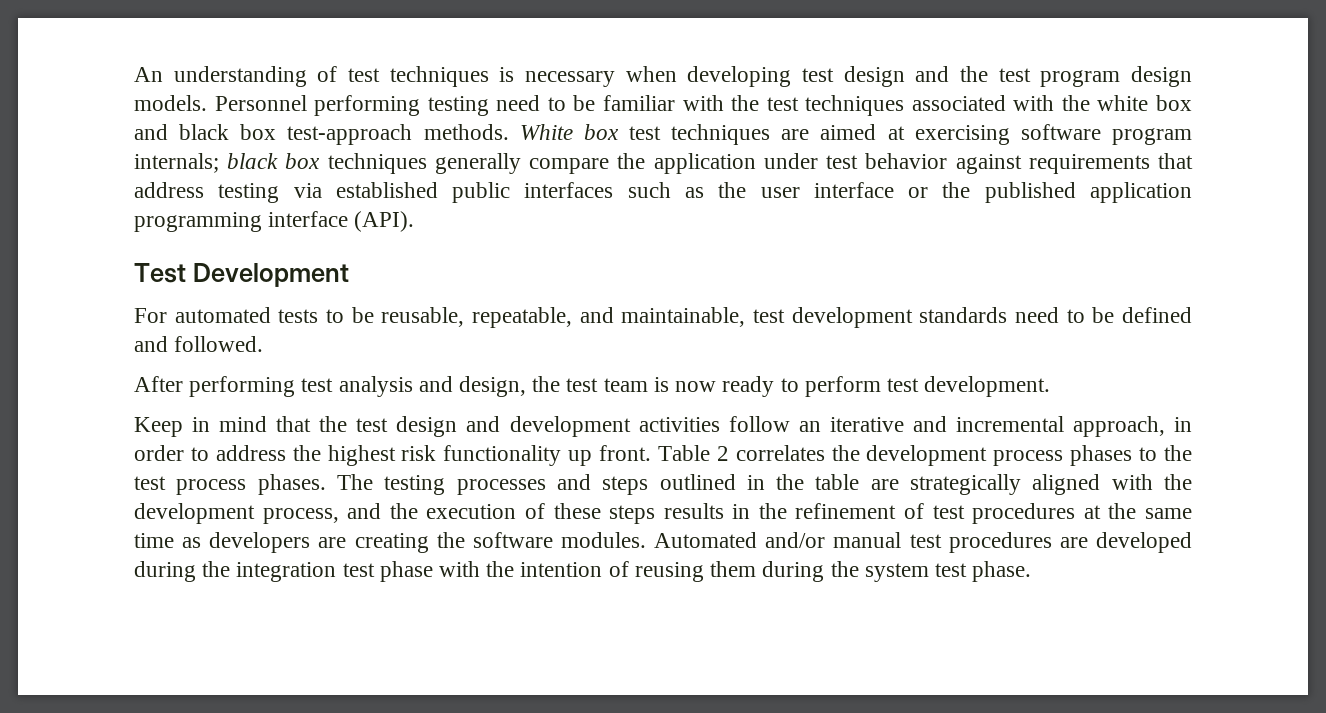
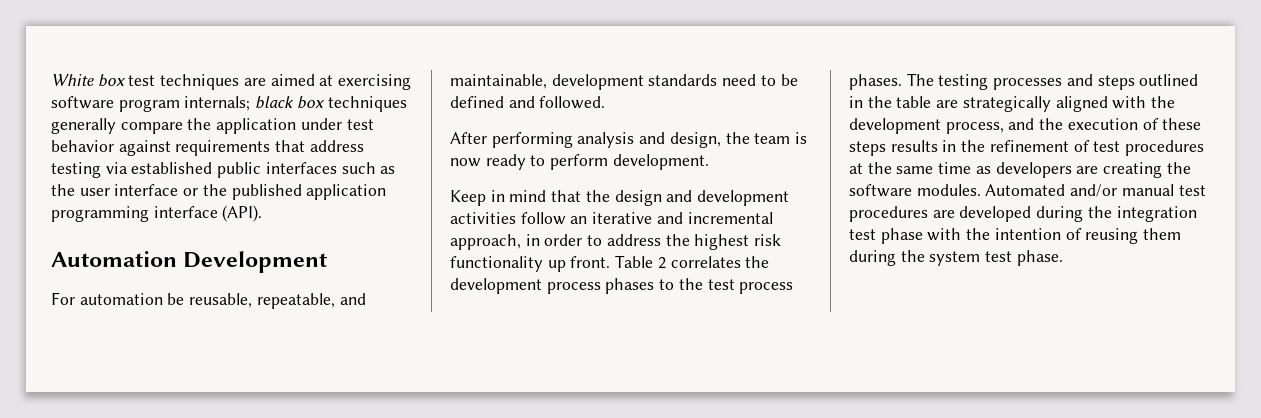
[134,66,1192,87] [134,95,1192,116] [134,124,509,145] An understanding of test techniques is necessary when developing test design and the test program design models. Personnel performing testing need to be familiar with the test techniques associated with the white box and black box test-approach methods. -> (51, 80) none
[134,263,186,283] Test -> [51,251,177,267] Automation
[174,307,344,323] automated tests to -> [79,293,163,305] automation
[752,309,785,323] test -> (547, 81) none
[301,378,334,392] test -> (573, 140) none
[566,378,599,392] test -> (750, 138) none
[886,378,919,392] test -> (609, 162) none
[356,418,389,432] test -> (610, 196) none

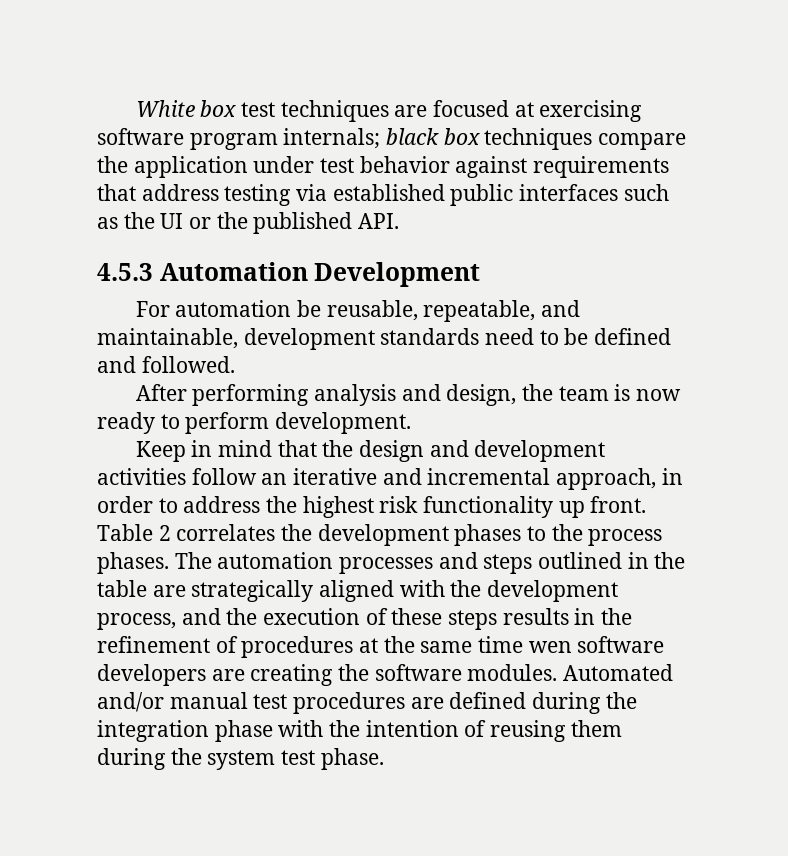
[270,74,315,86] aimed -> [432,100,509,117] focused
[51,118,116,134] generally -> (593, 139) none
[79,184,179,196] user interface -> [160,213,184,229] UI
[306,184,387,200] [51,205,263,222] application programming interface (API). // -> [358,213,400,229] [97,263,153,281] API. // 4.5.3
[546,282,601,294] process -> (449, 535) none
[707,279,735,290] test -> (583, 532) none
[938,74,989,90] testing -> [217,552,334,569] automation
[1093,141,1121,152] test -> (238, 644) none
[975,166,991,174] as -> [528,636,665,653] wen software
[959,206,1032,222] developed -> [449,692,527,709] defined
[849,229,876,240] test -> (209, 731) none

